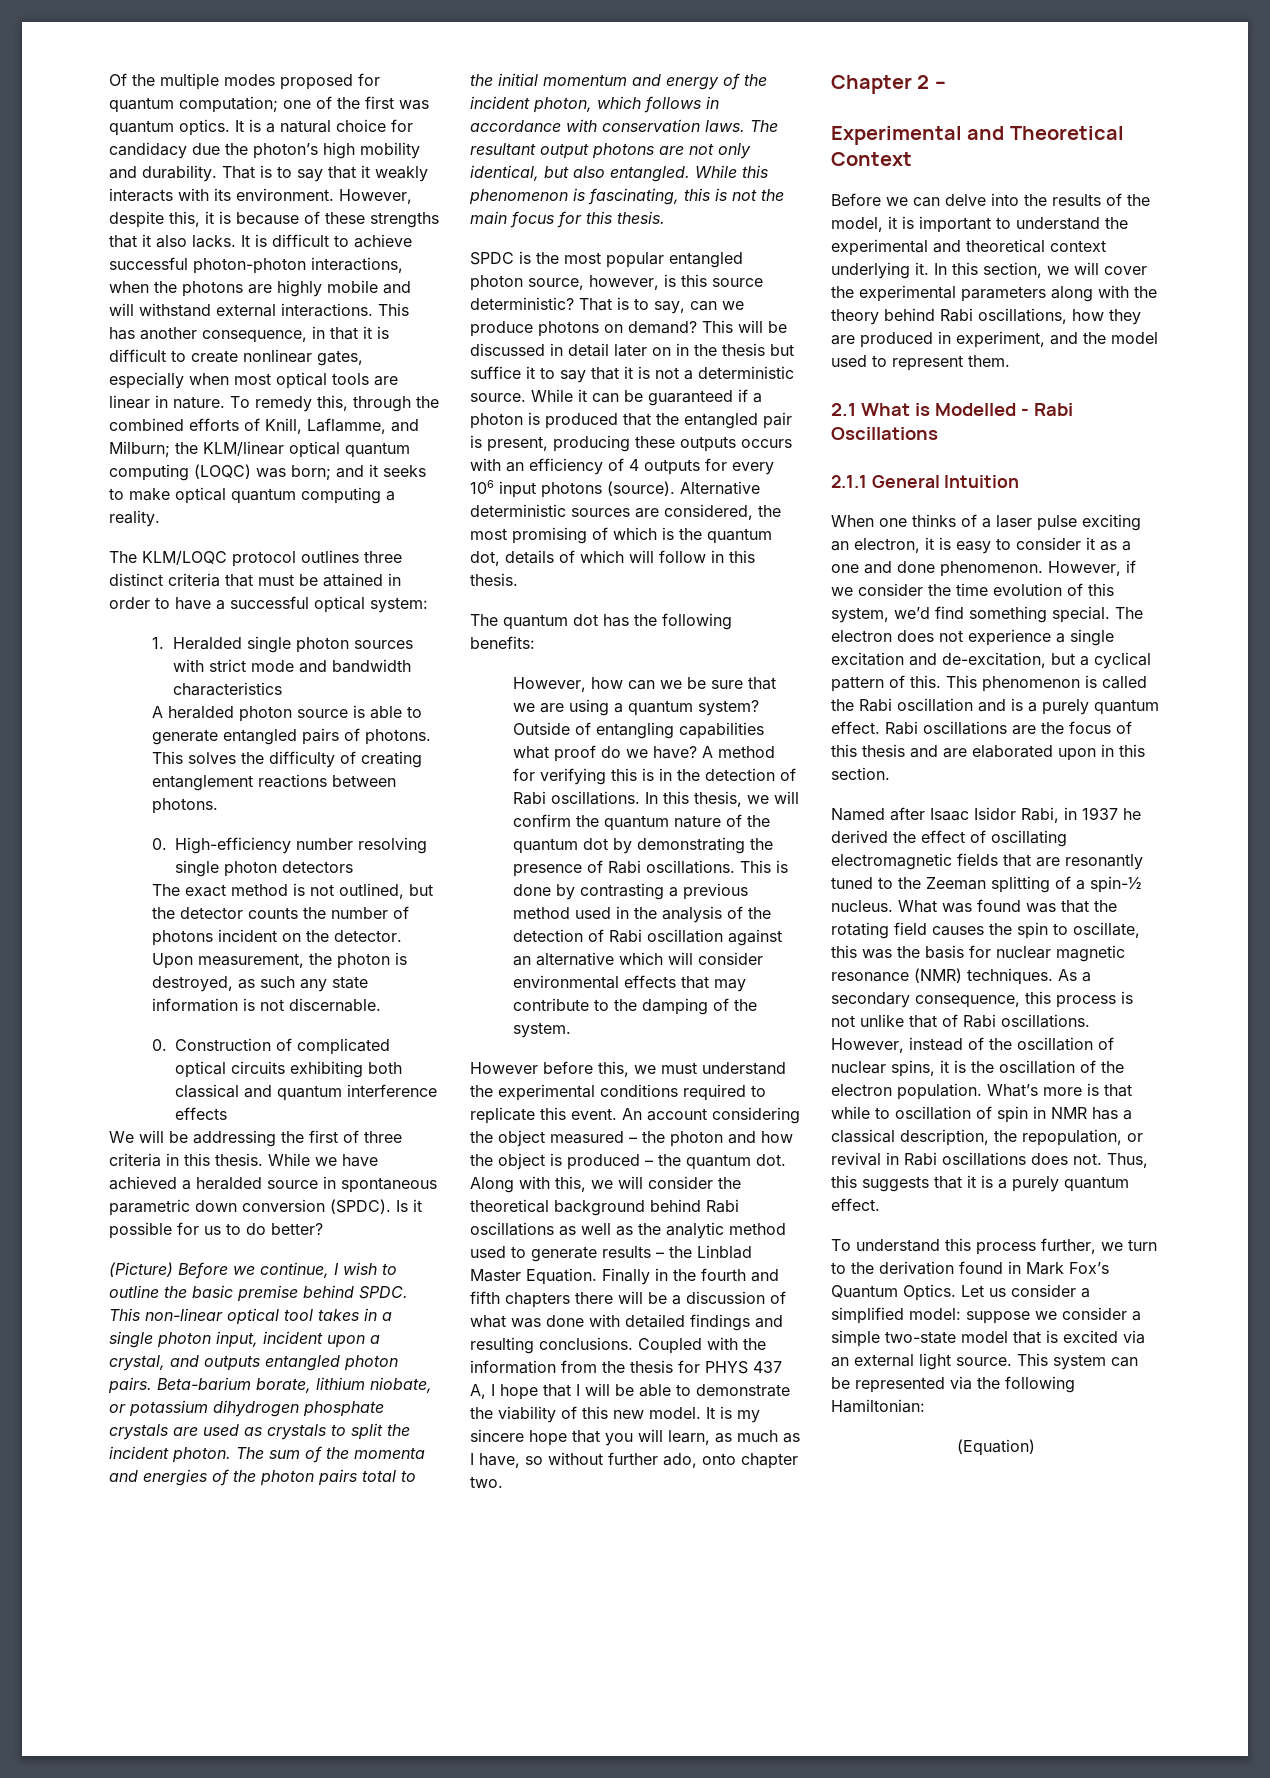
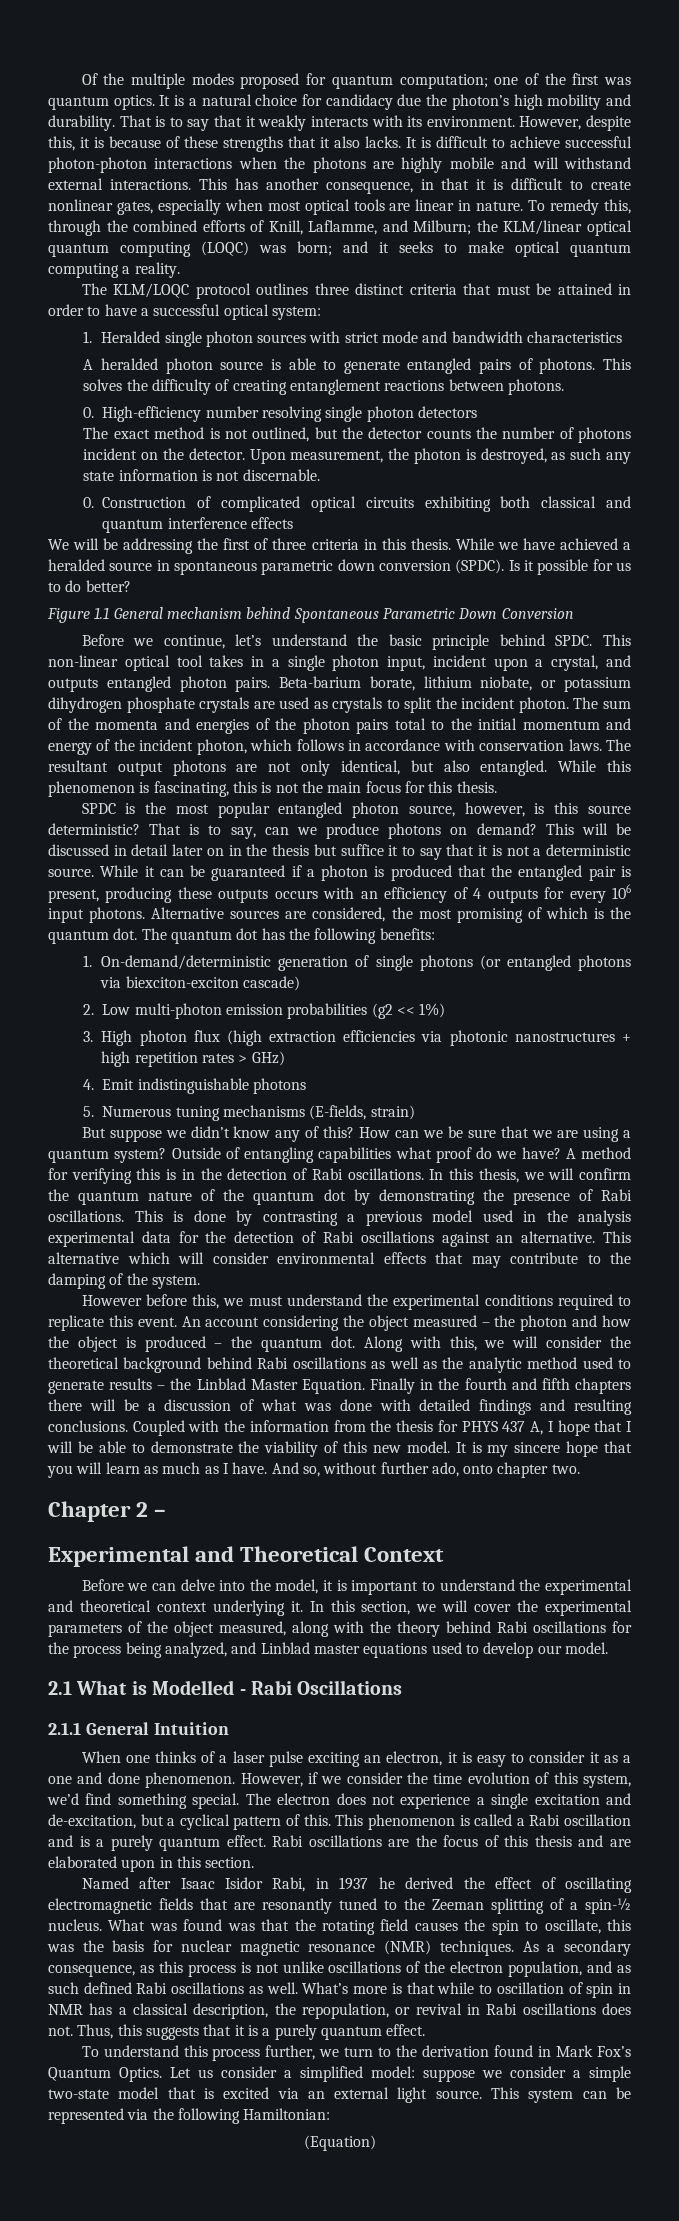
[311,257,403,273] interactions, -> [154,158,233,169] interactions
[109,1262,397,1279] [109,1285,159,1298] (Picture) Before we continue, I wish to outline -> [47,607,574,623] [81,634,347,649] Figure 1.1 General mechanism behind Spontaneous Parametric Down Conversion // Before we continue, let’s understand
[237,1285,298,1302] premise -> [432,634,490,650] principle
[541,481,760,498] [470,504,566,517] photons (source). Alternative deterministic -> [89,907,225,923] photons. Alternative
[470,550,755,566] [470,573,518,586] dot, details of which will follow in this thesis. // -> [113,928,138,940] dot.
[512,677,623,692] However, how -> [83,955,631,971] [100,976,300,991] [83,1003,446,1019] [83,1030,631,1046] [101,1051,285,1067] [83,1078,307,1094] [83,1105,415,1121] [81,1126,391,1142] 1. On-demand/deterministic generation of single photons (or entangled photons via biexciton-exciton cascade) // 2. Low multi-photon emission probabilities (g2 << 1%) // 3. High photon flux (high extraction efficiencies via photonic nanostructures + high repetition rates > GHz) // 4. Emit indistinguishable photons // 5. Numerous tuning mechanisms (E-fields, strain) // But suppose we didn’t know any of this? How
[512,907,570,919] method -> [432,1210,473,1222] model
[726,906,771,919] [512,929,723,943] of the detection of Rabi oscillation -> [48,1231,434,1247] experimental data for the detection of Rabi oscillations
(531, 961) none -> [521,1231,631,1243] alternative. This
[668,1430,710,1445] learn, -> [105,1462,140,1474] learn
[479,1453,543,1468] have, so -> [232,1462,320,1477] have. And so,
[1052,193,1150,206] results of the -> (271, 1585) none
(1046, 294) none -> [128,1621,286,1637] of the object measured,
[978,308,1141,325] [831,331,1158,348] [831,355,1010,371] oscillations, how they are produced in experiment, and the model used to represent them. -> [533,1621,632,1633] [48,1642,608,1658] oscillations for the process being analyzed, and Linblad master equations used to develop our model.
[831,699,854,711] the -> [516,1818,525,1826] a
(1020, 1001) none -> [139,1965,154,1973] as
[909,1014,1090,1028] [831,1037,1114,1053] [831,1060,1124,1077] [831,1083,982,1100] that of Rabi oscillations. However, instead of the oscillation of nuclear spins, it is the oscillation of the electron population. -> [328,1961,631,1977] [48,1982,298,1994] oscillations of the electron population, and as such defined Rabi oscillations as well.

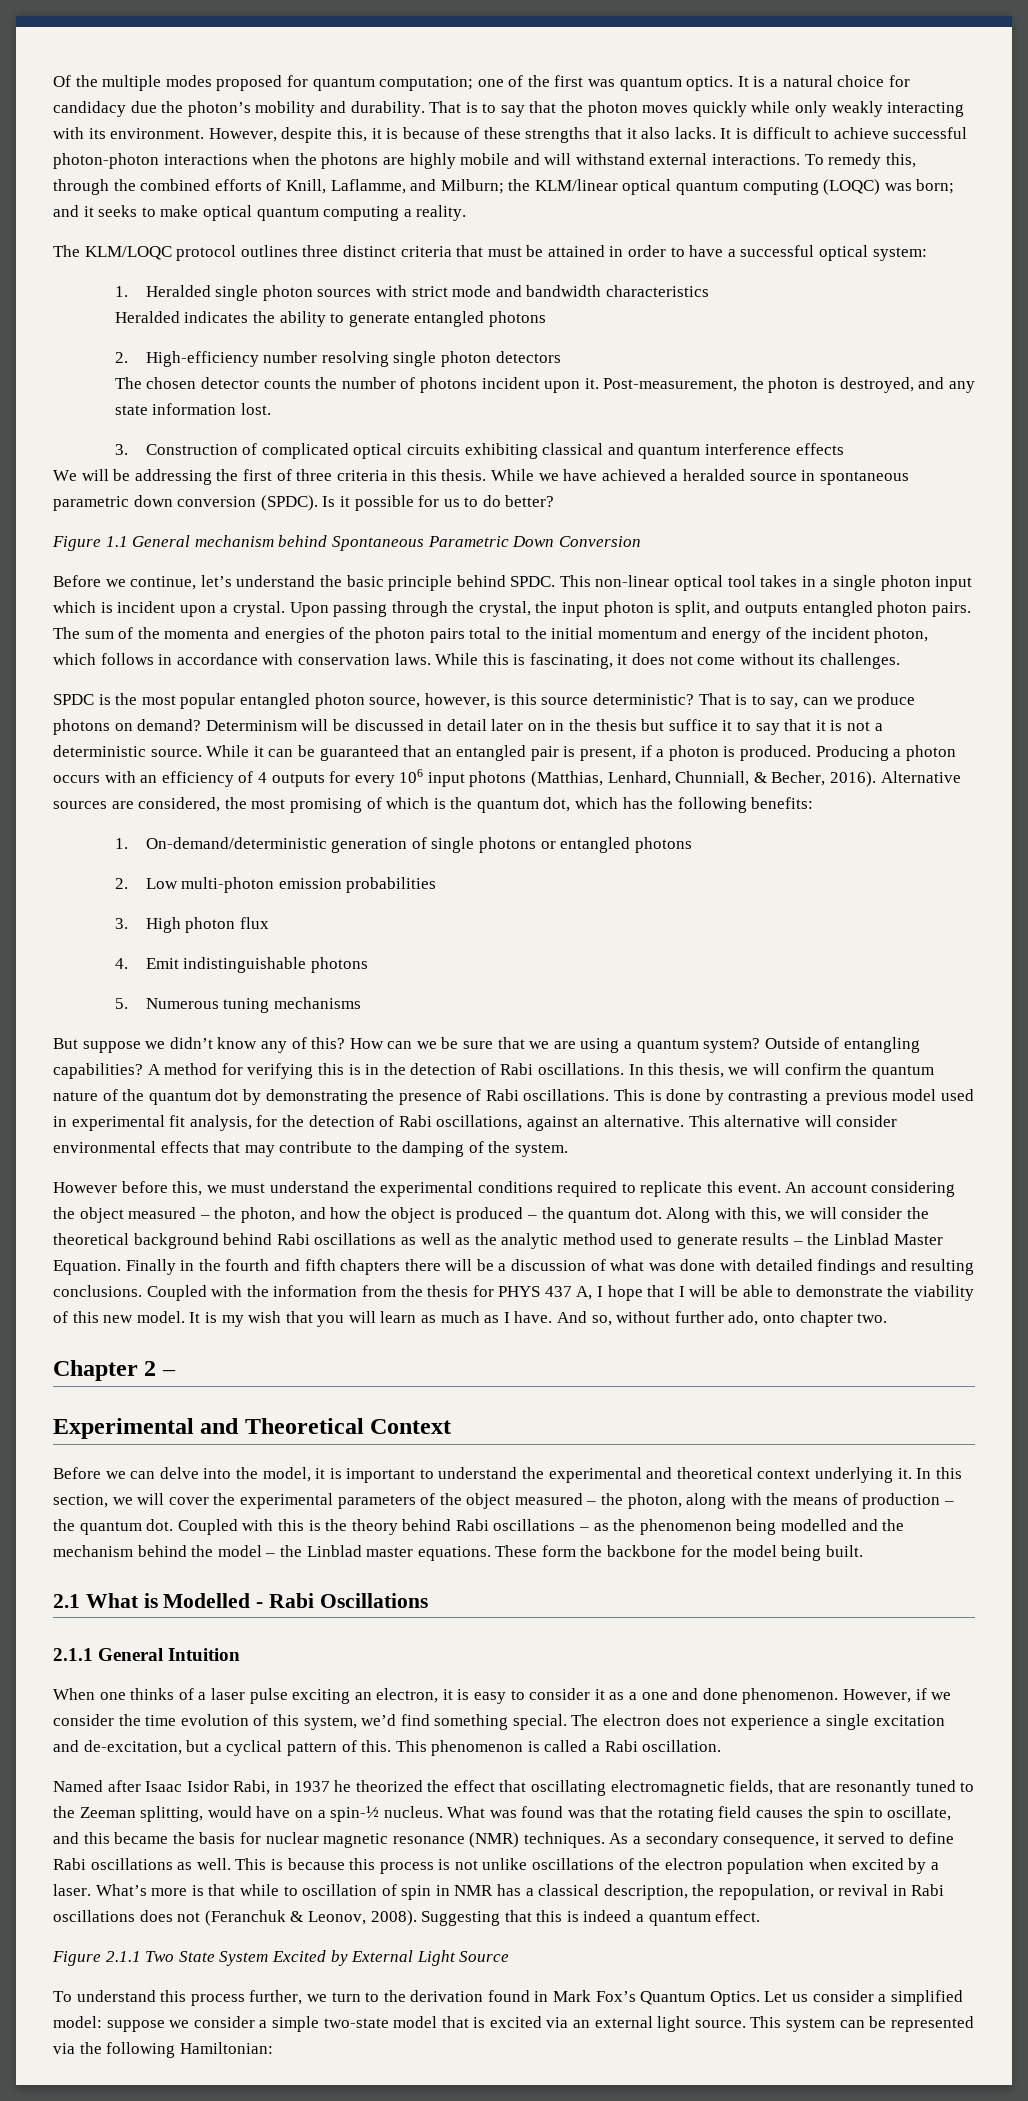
[513,94,543,110] high -> (251, 109) none
[245,115,368,131] it weakly interacts -> [561,101,965,117] the photon moves quickly while only weakly interacting
[198,178,631,194] [48,199,524,215] This has another consequence, in that it is difficult to create nonlinear gates, especially when most optical tools are linear in nature. -> (801, 159) none
[83,358,632,374] [83,379,565,395] [83,407,95,418] A heralded photon source is able to generate entangled pairs of photons. This solves the difficulty of creating entanglement reactions between photons. // 0. -> [114,311,546,327] [114,352,128,363] Heralded indicates the ability to generate entangled photons // 2.
[113,427,363,442] exact method is not outlined, but the -> [146,377,197,389] chosen
[141,448,384,464] on the detector. Upon measurement, -> [544,378,738,393] upon it. Post-measurement,
[551,448,602,460] as such -> [918,377,945,389] and
[202,469,320,481] [83,497,95,508] is not discernable. // 0. -> [240,403,271,415] [114,444,128,455] lost. // 3.
[500,496,531,508] both -> (538, 451) none
[387,655,599,671] input, incident upon a crystal, -> [935,576,973,591] [53,601,710,617] input which is incident upon a crystal. Upon passing through the crystal, the input photon is split,
[279,676,631,692] [48,697,569,713] Beta-barium borate, lithium niobate, or potassium dihydrogen phosphate crystals are used as crystals to split the incident photon. -> (971, 609) none
[606,739,631,751] [48,760,548,776] The resultant output photons are not only identical, but also entangled. -> (431, 659) none
[48,781,135,797] phenomenon -> (509, 659) none
[232,781,497,793] this is not the main focus for this thesis. -> [617,653,901,669] it does not come without its challenges.
[545,823,574,835] This -> [205,720,297,731] Determinism
[291,865,631,881] [48,887,269,903] if a photon is produced that the entangled pair is present, producing these outputs -> [403,745,956,761] that an entangled pair is present, if a photon is produced. Producing a photon
[89,907,146,923] photons. -> [469,771,877,787] photons (Matthias, Lenhard, Chunniall, & Becher, 2016).
[113,928,259,944] dot. The quantum dot -> [543,797,619,812] dot, which
[479,955,631,971] [100,976,300,991] (or entangled photons via biexciton-exciton cascade) -> [540,837,692,853] or entangled photons
[371,1003,446,1019] (g2 << 1%) -> (437, 885) none
[226,1030,631,1046] [101,1051,285,1067] (high extraction efficiencies via photonic nanostructures + high repetition rates > GHz) -> (269, 923) none
[309,1105,415,1120] (E-fields, strain) -> (361, 1003) none
[318,1147,561,1163] capabilities what proof do we have? -> [53,1063,143,1079] capabilities?
[546,1210,631,1226] [48,1231,171,1247] the analysis experimental data -> [71,1115,252,1131] experimental fit analysis,
[360,1231,434,1243] oscillations -> [436,1115,523,1130] oscillations,
[127,1252,170,1264] which -> (801, 1121) none
[520,1315,568,1331] photon -> [240,1207,295,1223] photon,
[514,1441,599,1457] sincere hope -> [248,1311,282,1323] wish
[219,1621,632,1637] [48,1642,608,1658] measured, along with the theory behind Rabi oscillations for the process being analyzed, and Linblad master equations used to develop our model. -> [514,1493,954,1509] [53,1519,905,1535] [53,1545,864,1561] measured – the photon, along with the means of production – the quantum dot. Coupled with this is the theory behind Rabi oscillations – as the phenomenon being modelled and the mechanism behind the model – the Linblad master equations. These form the backbone for the model being built.
[564,1814,632,1826] [48,1835,632,1851] [48,1856,255,1872] oscillation and is a purely quantum effect. Rabi oscillations are the focus of this thesis and are elaborated upon in this section. -> [642,1740,722,1752] oscillation.
[405,1877,454,1889] derived -> [355,1780,423,1792] theorized
[541,1877,556,1889] of -> [499,1780,527,1792] that
[159,1898,193,1910] fields -> [729,1780,774,1795] fields,
[491,1898,564,1914] splitting of -> [140,1806,313,1822] splitting, would have on
[607,1919,632,1931] [47,1944,74,1952] this was -> [53,1832,169,1844] and this became
[139,1965,154,1973] as -> [823,1832,954,1844] [53,1858,345,1870] it served to define Rabi oscillations as well. This is because
[508,1961,631,1977] [48,1982,298,1994] population, and as such defined Rabi oscillations as well. -> [727,1858,939,1874] [53,1884,91,1896] population when excited by a laser.
[48,2024,426,2040] not. Thus, this suggests that it is a purely quantum effect. -> [177,1910,761,1926] [52,1950,510,1966] not (Feranchuk & Leonov, 2008). Suggesting that this is indeed a quantum effect. // Figure 2.1.1 Two State System Excited by External Light Source
[303,2135,376,2151] // (Equation) -> (273, 2048) none

